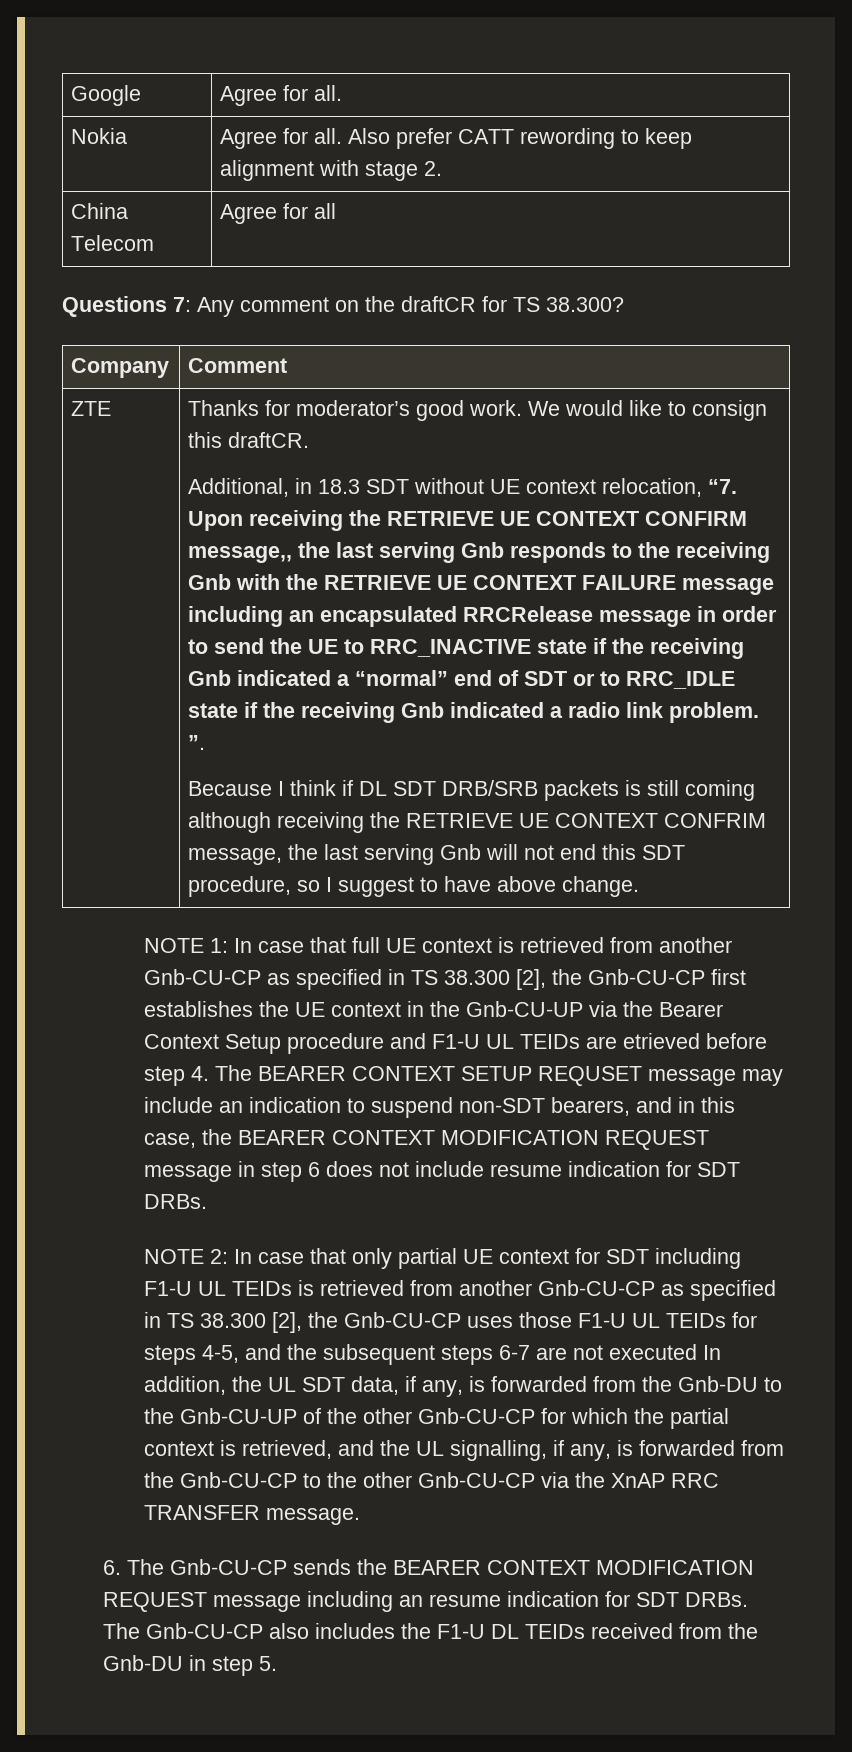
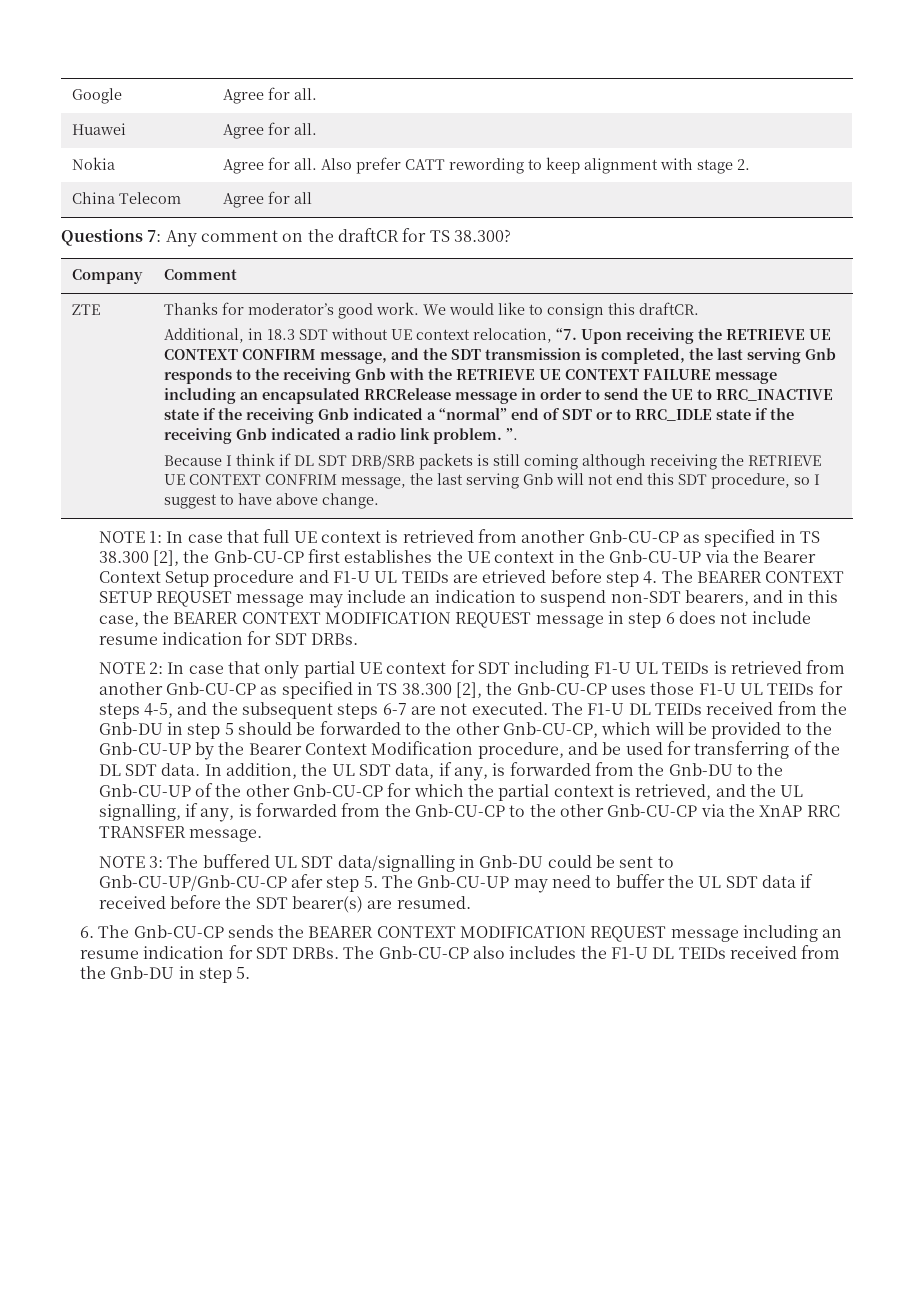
(343, 93) none -> [71,123,126,135] [222,122,317,139] // Huawei | Agree for all.
[188,546,293,563] message,, -> [319,348,685,364] message, and the SDT transmission is completed,
[608,1344,697,1360] executed -> [471,701,847,715] [98,721,832,739] [98,741,840,760] [98,763,201,776] executed. The F1-U DL TEIDs received from the Gnb-DU in step 5 should be forwarded to the other Gnb-CU-CP, which will be provided to the Gnb-CU-UP by the Bearer Context Modification procedure, and be used for transferring of the DL SDT data.
(360, 1516) none -> [98,854,674,872] [98,874,814,893] [98,895,471,913] // NOTE 3: The buffered UL SDT data/signalling in Gnb-DU could be sent to Gnb-CU-UP/Gnb-CU-CP afer step 5. The Gnb-CU-UP may need to buffer the UL SDT data if received before the SDT bearer(s) are resumed.

